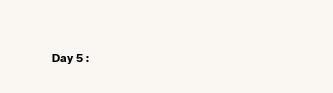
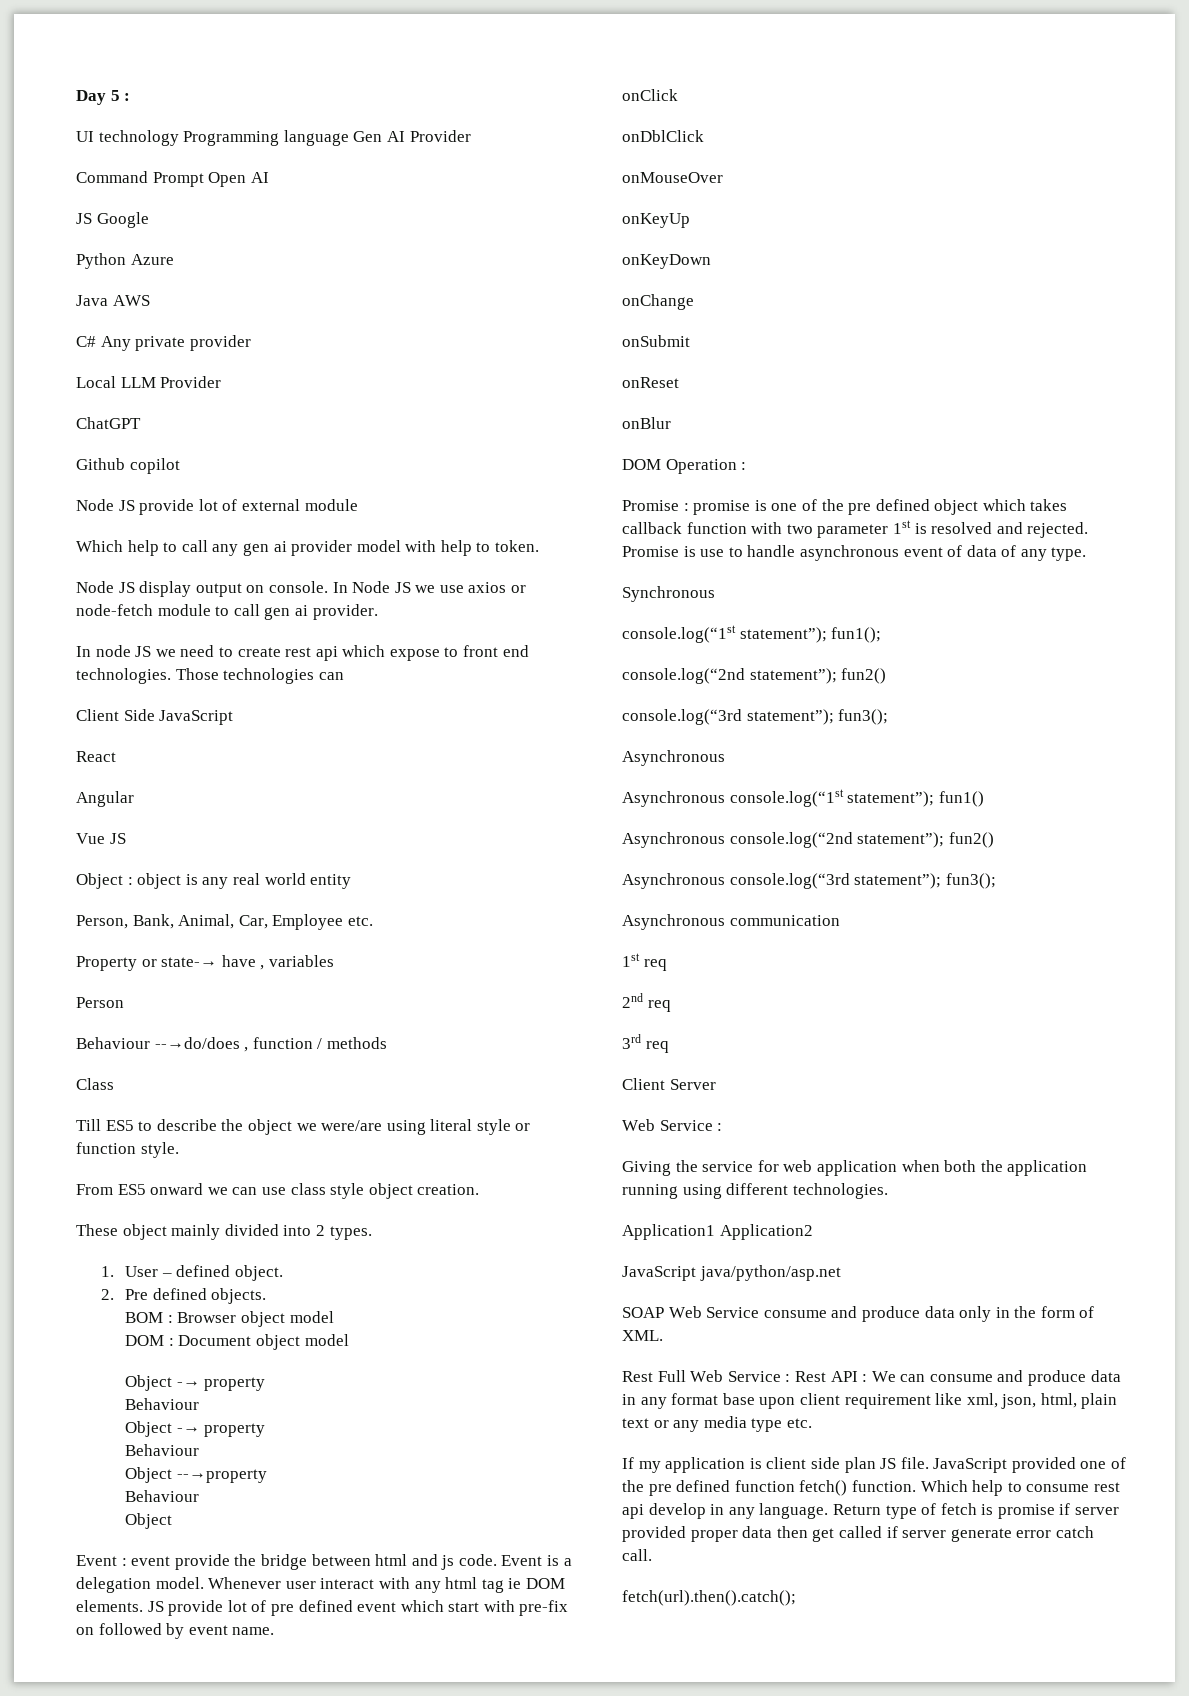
(90, 59) none -> [76,130,471,146] [76,171,269,187] [76,212,149,228] [76,253,174,269] [76,295,150,306] [76,335,251,351] [76,376,222,388] [76,417,141,429] [76,458,180,474] [76,499,358,515] [76,540,540,556] [76,581,527,597] [76,604,378,620] [76,645,529,661] [76,668,344,684] [76,709,234,725] [76,751,116,762] [76,791,134,807] [76,833,126,844] [76,873,352,889] [76,914,373,930] [76,955,334,971] [76,997,124,1008] [76,1037,387,1052] [76,1078,114,1090] [76,1119,531,1135] [76,1142,179,1158] [76,1183,480,1199] [76,1224,372,1240] [100,1265,284,1281] [100,1288,267,1304] [125,1311,334,1327] [125,1334,349,1350] [125,1375,266,1391] [125,1398,200,1410] [125,1421,266,1437] [125,1444,200,1456] [125,1467,267,1483] [125,1490,200,1502] [125,1513,173,1529] [76,1554,572,1570] [76,1577,565,1593] [76,1600,569,1616] [76,1623,275,1639] [622,89,678,101] [622,130,704,142] [622,172,723,183] [622,213,690,228] [622,254,711,269] [622,294,694,310] [622,335,690,347] [622,377,679,388] [622,417,671,429] [622,459,747,474] [622,499,1068,515] [622,520,1089,538] [622,545,1087,561] [622,586,715,602] [622,625,882,643] [622,668,887,684] [622,709,889,725] [622,750,725,766] [622,789,984,807] [622,832,994,848] [622,873,996,889] [622,914,840,930] [622,953,667,971] [622,993,671,1012] [622,1034,669,1053] [622,1078,716,1090] [622,1119,723,1131] [622,1160,1088,1176] [622,1183,888,1199] [622,1224,813,1240] [622,1265,841,1281] [622,1306,1095,1322] [622,1330,663,1341] [622,1370,1121,1386] [622,1393,1118,1409] [622,1416,812,1432] [622,1457,1127,1473] [622,1480,1120,1496] [622,1503,1120,1519] [622,1526,1094,1542] [622,1549,652,1561] [622,1590,796,1606] // UI technology Programming language Gen AI Provider // Command Prompt Open AI // JS Google // Python Azure // Java AWS // C# Any private provider // Local LLM Provider // ChatGPT // Github copilot // Node JS provide lot of external module // Which help to call any gen ai provider model with help to token. // Node JS display output on console. In Node JS we use axios or node-fetch module to call gen ai provider. // In node JS we need to create rest api which expose to front end technologies. Those technologies can // Client Side JavaScript // React // Angular // Vue JS // Object : object is any real world entity // Person, Bank, Animal, Car, Employee etc. // Property or state-→ have , variables // Person // Behaviour --→do/does , function / methods // Class // Till ES5 to describe the object we were/are using literal style or function style. // From ES5 onward we can use class style object creation. // These object mainly divided into 2 types. // 1. User – defined object. // 2. Pre defined objects. // BOM : Browser object model // DOM : Document object model // Object -→ property // Behaviour // Object -→ property // Behaviour // Object --→property // Behaviour // Object // Event : event provide the bridge between html and js code. Event is a delegation model. Whenever user interact with any html tag ie DOM elements. JS provide lot of pre defined event which start with pre-fix on followed by event name. // onClick // onDblClick // onMouseOver // onKeyUp // onKeyDown // onChange // onSubmit // onReset // onBlur // DOM Operation : // Promise : promise is one of the pre defined object which takes callback function with two parameter 1st is resolved and rejected. Promise is use to handle asynchronous event of data of any type. // Synchronous // console.log(“1st statement”); fun1(); // console.log(“2nd statement”); fun2() // console.log(“3rd statement”); fun3(); // Asynchronous // Asynchronous console.log(“1st statement”); fun1() // Asynchronous console.log(“2nd statement”); fun2() // Asynchronous console.log(“3rd statement”); fun3(); // Asynchronous communication // 1st req // 2nd req // 3rd req // Client Server // Web Service : // Giving the service for web application when both the application running using different technologies. // Application1 Application2 // JavaScript java/python/asp.net // SOAP Web Service consume and produce data only in the form of XML. // Rest Full Web Service : Rest API : We can consume and produce data in any format base upon client requirement like xml, json, html, plain text or any media type etc. // If my application is client side plan JS file. JavaScript provided one of the pre defined function fetch() function. Which help to consume rest api develop in any language. Return type of fetch is promise if server provided proper data then get called if server generate error catch call. // fetch(url).then().catch();

